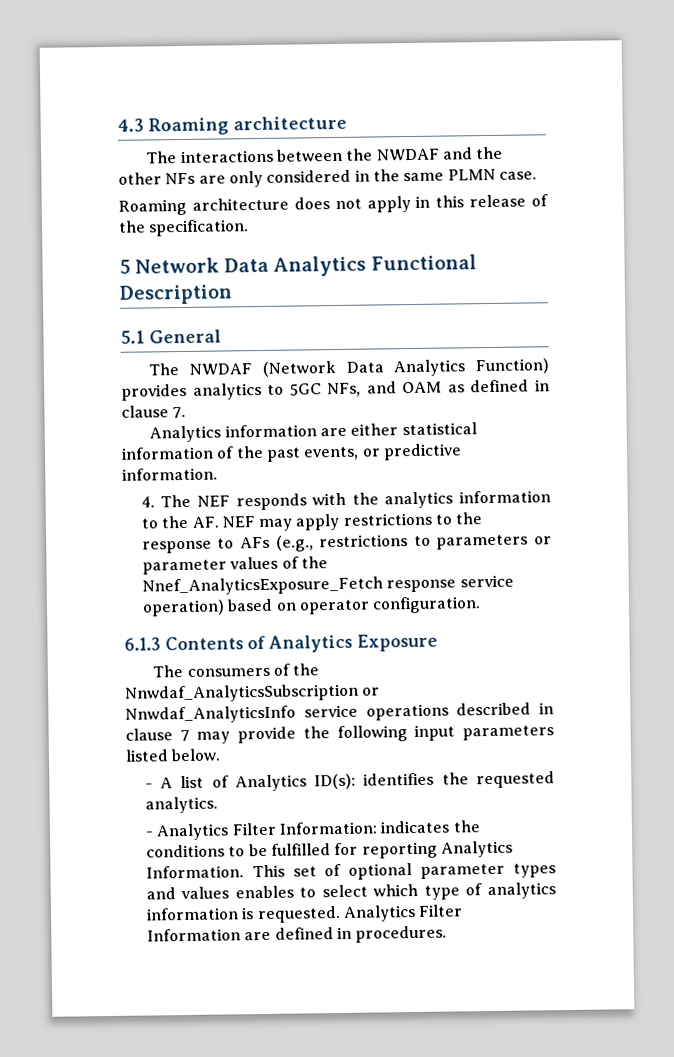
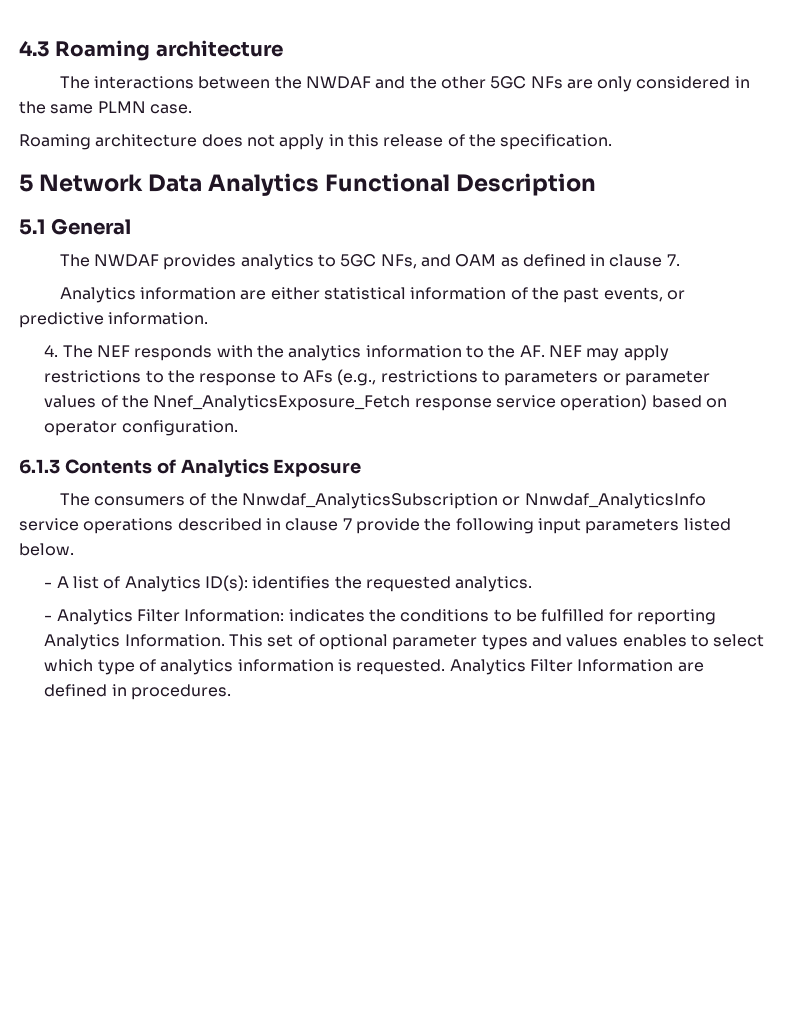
(162, 178) none -> [490,76,527,89] 5GC
[261,358,549,377] (Network Data Analytics Function) -> (159, 260) none
[196,731,231,744] may -> (352, 524) none

